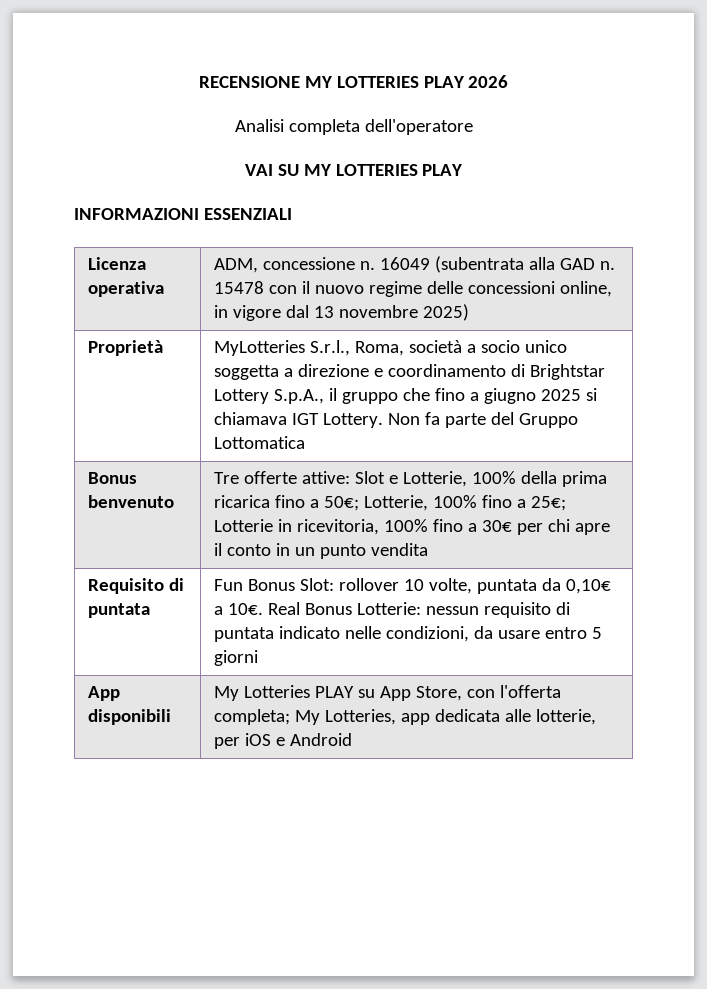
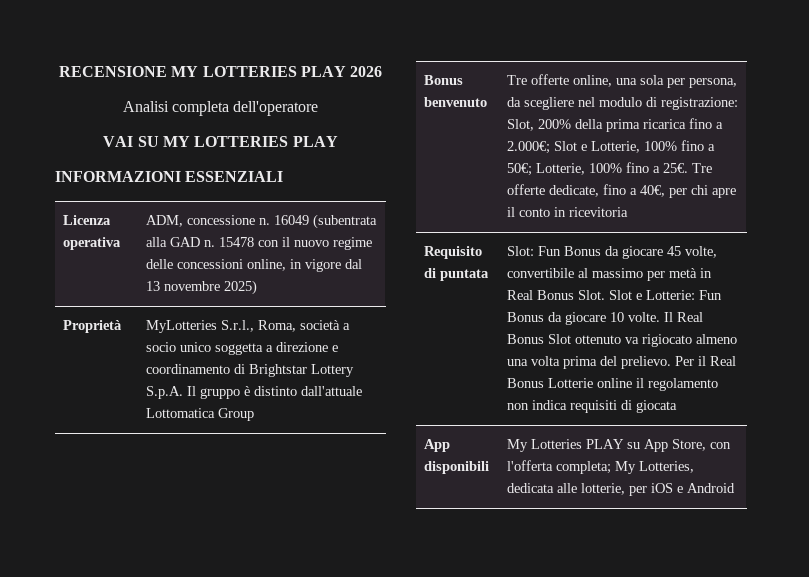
[274,388,598,404] [214,412,579,428] S.p.A., il gruppo che fino a giugno 2025 si chiamava IGT Lottery. Non fa parte del Gruppo -> [146,386,363,399] S.p.A. Il gruppo è distinto dall'attuale
(306, 442) none -> [218,408,255,421] Group
[302,471,351,484] attive: -> [573,75,738,88] [507,97,739,110] [507,118,724,132] [507,141,551,154] online, una sola per persona, da scegliere nel modulo di registrazione: Slot, 200% della prima ricarica fino a 2.000€;
[521,471,608,487] [214,495,271,508] della prima ricarica -> (678, 146) none
[531,496,567,511] [214,519,513,535] 25€; Lotterie in ricevitoria, 100% fino a 30€ -> [663,163,713,173] [507,184,666,197] 25€. Tre offerte dedicate, fino a 40€,
[295,543,429,559] un punto vendita -> [569,207,629,217] ricevitoria
[214,578,612,594] [214,602,571,618] [214,626,603,642] [214,650,259,666] Fun Bonus Slot: rollover 10 volte, puntata da 0,10€ a 10€. Real Bonus Lotterie: nessun requisito di puntata indicato nelle condizioni, da usare entro 5 giorni -> [507,246,718,259] [507,268,713,281] [507,290,723,300] [507,312,704,325] [507,334,738,347] [507,356,737,369] [507,378,719,391] [507,400,678,413] Slot: Fun Bonus da giocare 45 volte, convertibile al massimo per metà in Real Bonus Slot. Slot e Lotterie: Fun Bonus da giocare 10 volte. Il Real Bonus Slot ottenuto va rigiocato almeno una volta prima del prelievo. Per il Real Bonus Lotterie online il regolamento non indica requisiti di giocata
[401,713,431,725] app -> (695, 467) none

